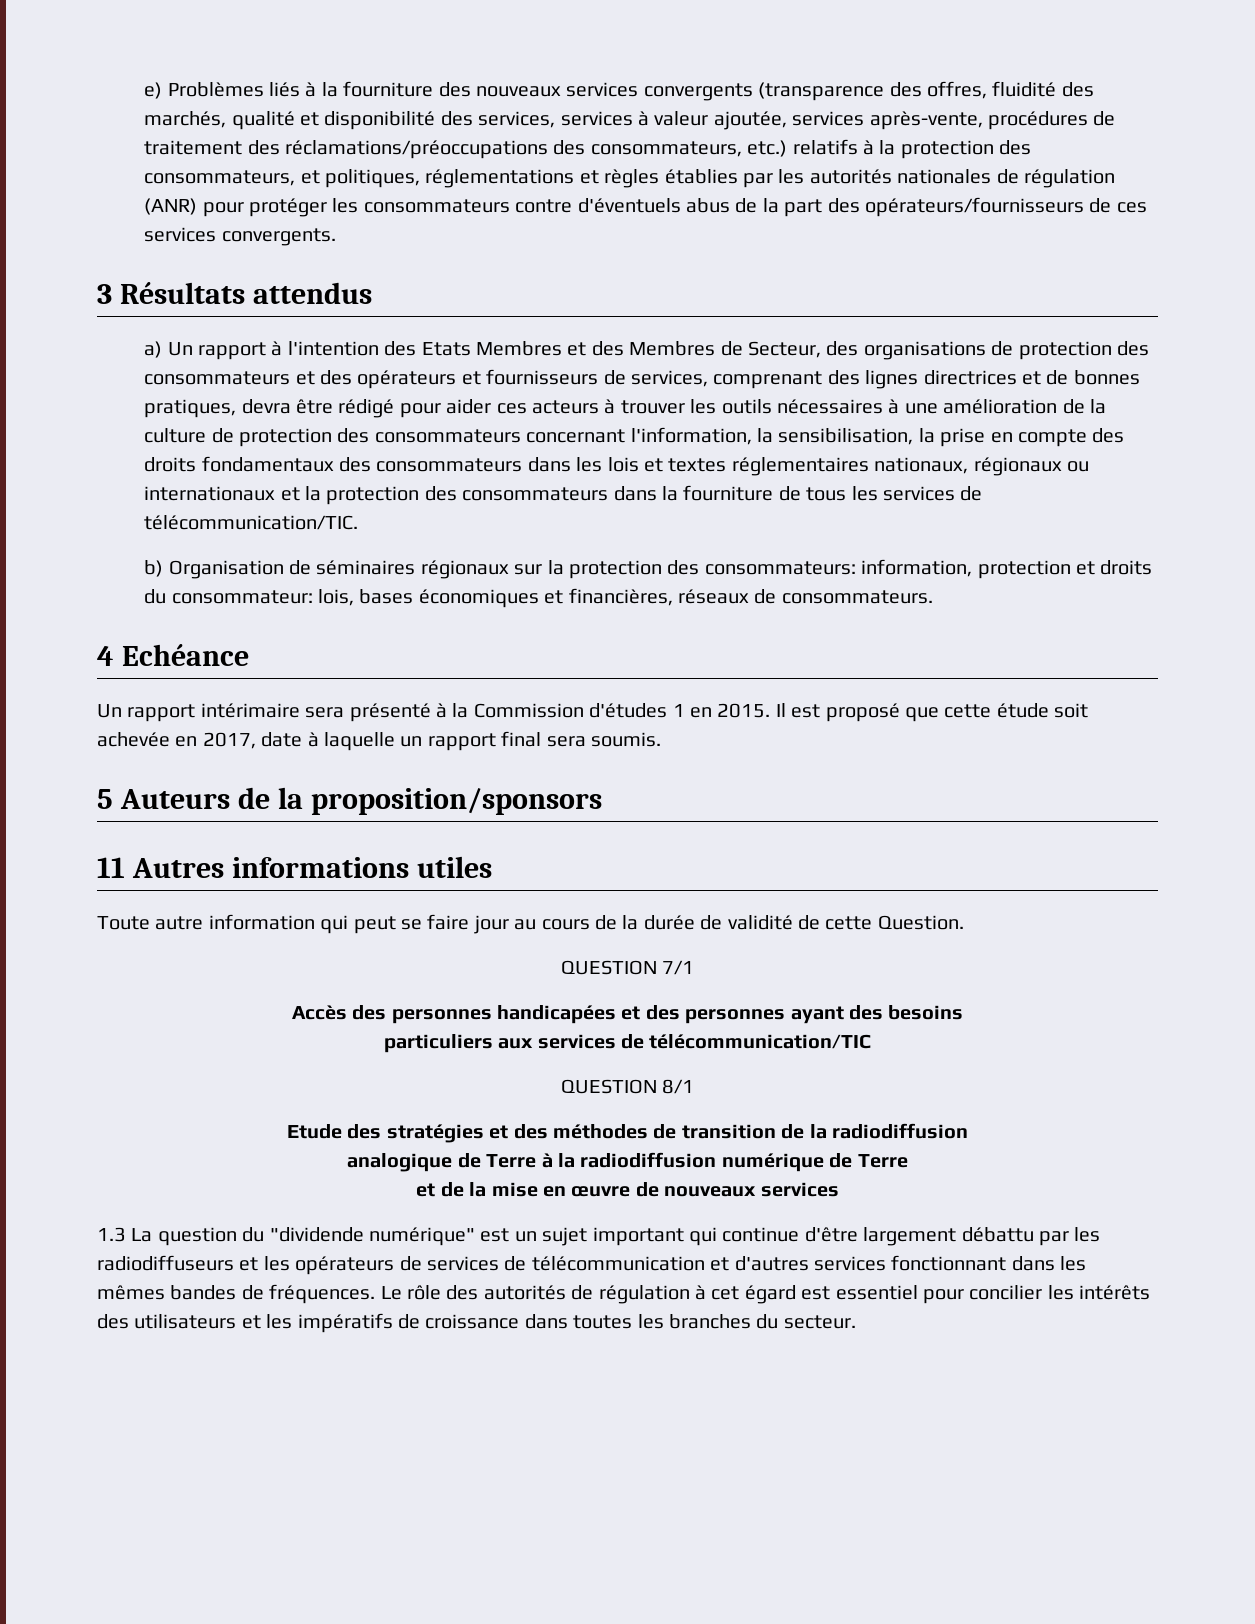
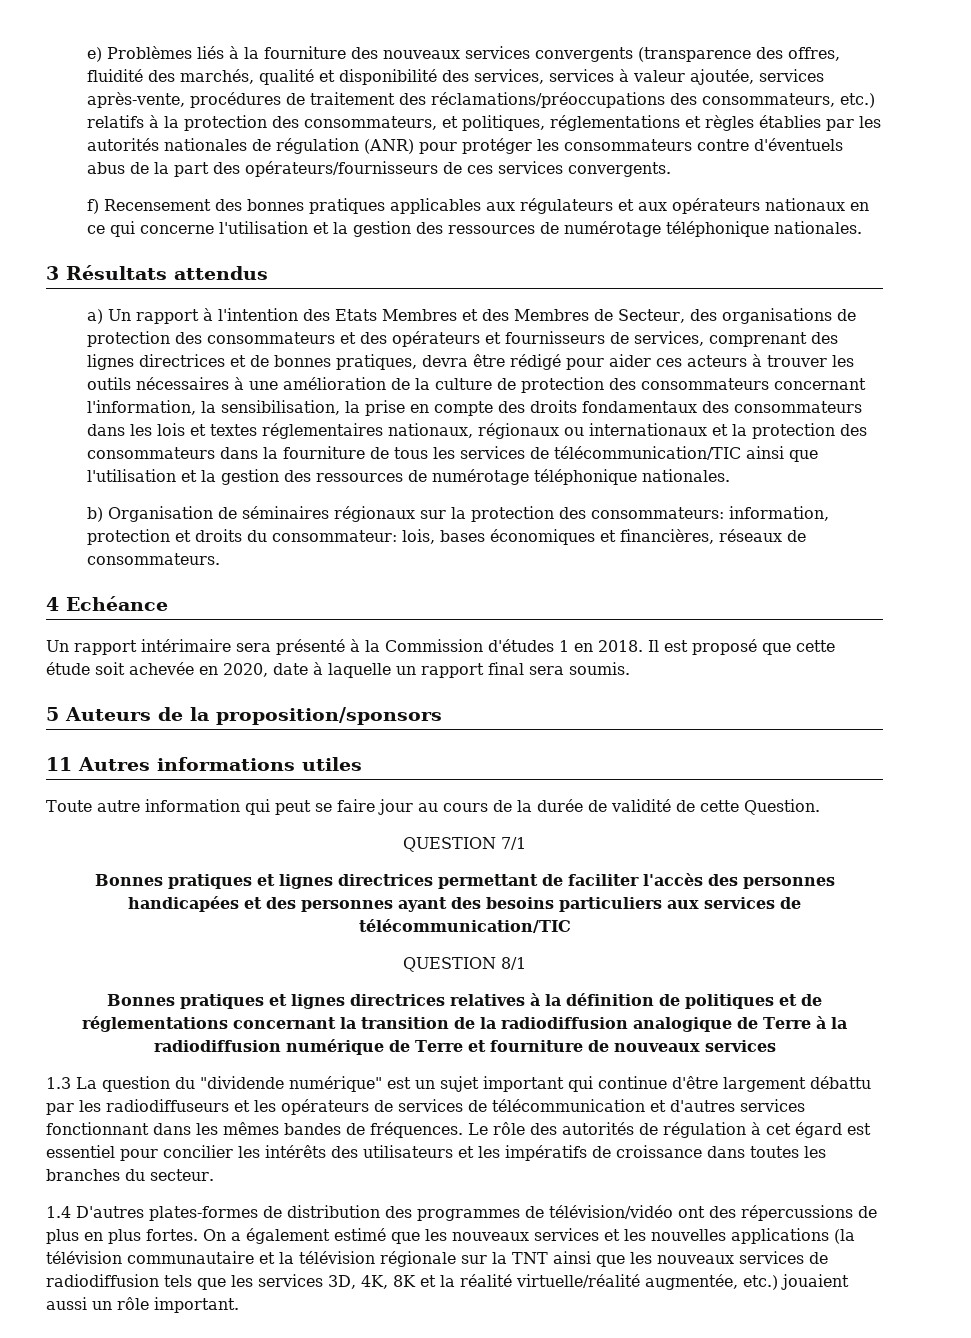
(336, 237) none -> [86,198,869,214] [86,221,862,237] // f) Recensement des bonnes pratiques applicables aux régulateurs et aux opérateurs nationaux en ce qui concerne l'utilisation et la gestion des ressources de numérotage téléphonique nationales.
[144,515,359,530] télécommunication/TIC. -> [553,446,818,462] [86,469,730,485] télécommunication/TIC ainsi que l'utilisation et la gestion des ressources de numérotage téléphonique nationales.
[717,703,771,718] 2015. -> [598,640,643,652] 2018.
[202,732,256,749] 2017, -> [223,663,268,677] 2020,
[291,1005,347,1020] Accès -> [94,873,703,889] Bonnes pratiques et lignes directrices permettant de faciliter l'accès
(964, 1012) // -> (554, 903) none
[287,1124,677,1143] Etude des stratégies et des méthodes de -> [107,993,822,1009] [82,1016,357,1032] Bonnes pratiques et lignes directrices relatives à la définition de politiques et de réglementations concernant la
(968, 1131) // -> (629, 1023) none
[416,1182,631,1197] // et de la mise en œuvre -> [467,1040,583,1052] et fourniture
(856, 1322) none -> [46,1205,877,1221] [46,1228,855,1244] [46,1251,828,1267] [46,1274,849,1290] [46,1297,239,1313] // 1.4 D'autres plates-formes de distribution des programmes de télévision/vidéo ont des répercussions de plus en plus fortes. On a également estimé que les nouveaux services et les nouvelles applications (la télévision communautaire et la télévision régionale sur la TNT ainsi que les nouveaux services de radiodiffusion tels que les services 3D, 4K, 8K et la réalité virtuelle/réalité augmentée, etc.) jouaient aussi un rôle important.

